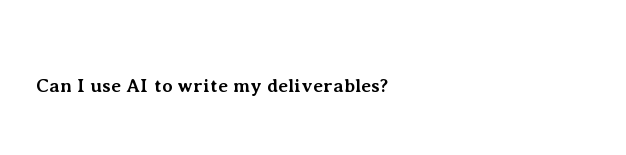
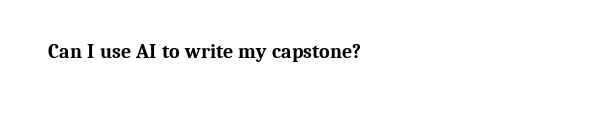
[266,79,388,92] deliverables? -> [271,44,361,62] capstone?

